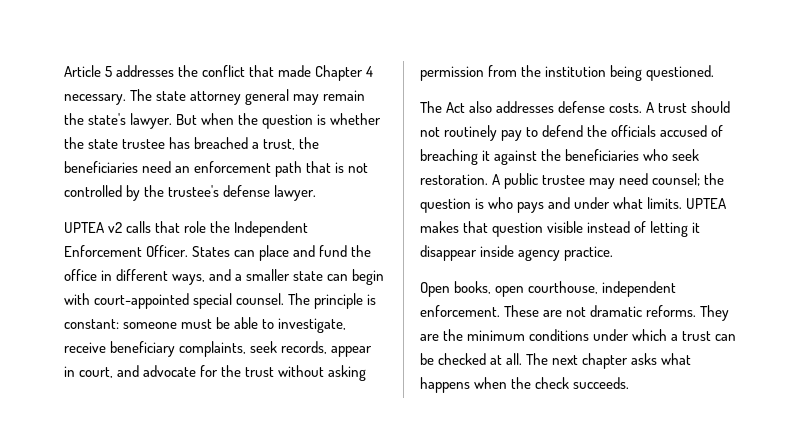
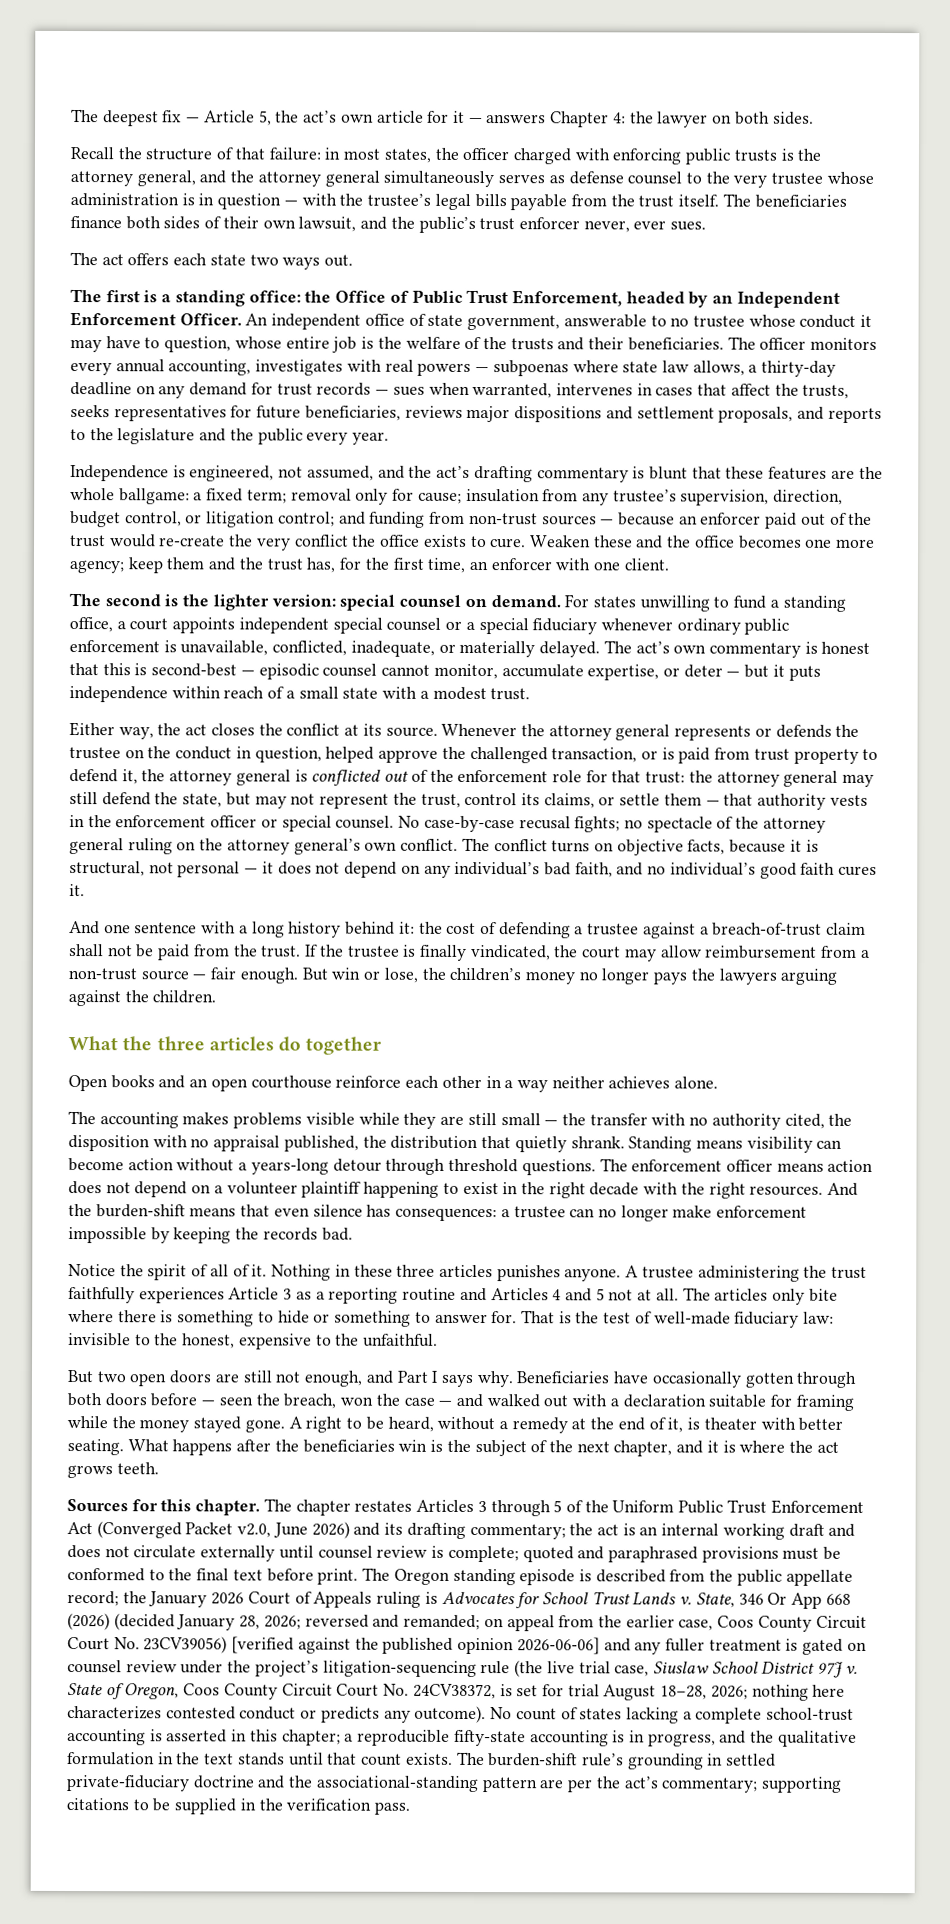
[64,65,374,81] [64,89,366,105] [64,113,382,129] [64,137,320,150] [64,161,369,177] [64,185,317,201] [64,221,309,237] [64,245,372,261] [64,269,385,285] [64,293,377,309] [64,317,347,333] [64,341,373,357] [64,365,367,381] [420,65,715,81] [420,101,731,113] [420,125,724,141] [420,149,700,165] [420,173,725,189] [420,197,727,213] [420,221,701,237] [420,245,614,261] [420,281,677,297] [420,305,730,321] [420,329,737,341] [420,353,692,369] [420,377,630,393] Article 5 addresses the conflict that made Chapter 4 necessary. The state attorney general may remain the state's lawyer. But when the question is whether the state trustee has breached a trust, the beneficiaries need an enforcement path that is not controlled by the trustee's defense lawyer. // UPTEA v2 calls that role the Independent Enforcement Officer. States can place and fund the office in different ways, and a smaller state can begin with court-appointed special counsel. The principle is constant: someone must be able to investigate, receive beneficiary complaints, seek records, appear in court, and advocate for the trust without asking permission from the institution being questioned. // The Act also addresses defense costs. A trust should not routinely pay to defend the officials accused of breaching it against the beneficiaries who seek restoration. A public trustee may need counsel; the question is who pays and under what limits. UPTEA makes that question visible instead of letting it disappear inside agency practice. // Open books, open courthouse, independent enforcement. These are not dramatic reforms. They are the minimum conditions under which a trust can be checked at all. The next chapter asks what happens when the check succeeds. -> [71,109,814,128] [70,147,822,165] [70,170,874,188] [70,193,847,211] [70,216,707,233] [70,252,354,270] [70,289,840,308] [70,312,873,331] [70,336,878,353] [70,359,837,377] [70,382,850,399] [70,405,882,423] [70,428,390,445] [70,465,883,483] [70,488,844,506] [70,511,873,529] [70,534,876,551] [69,557,669,574] [69,593,846,612] [69,617,790,635] [69,640,871,658] [69,663,821,681] [69,686,531,703] [69,722,860,741] [69,746,879,764] [69,769,875,787] [69,792,868,810] [69,815,826,833] [69,837,819,856] [69,861,878,879] [69,884,85,897] [69,921,867,939] [69,944,870,962] [68,967,838,985] [68,990,217,1007] [68,1036,383,1055] [68,1075,719,1093] [68,1111,853,1130] [68,1135,843,1153] [68,1158,874,1176] [68,1181,859,1199] [68,1204,808,1222] [68,1227,353,1244] [68,1264,868,1282] [68,1287,838,1305] [68,1310,835,1328] [68,1333,439,1350] [67,1370,857,1388] [67,1393,854,1411] [67,1416,844,1434] [67,1439,839,1457] [67,1462,159,1479] [67,1498,864,1517] [67,1521,856,1540] [67,1545,842,1563] [67,1567,853,1586] [67,1591,851,1609] [67,1613,867,1632] [67,1636,867,1655] [67,1660,858,1678] [67,1683,846,1701] [67,1705,855,1724] [67,1729,857,1747] [67,1751,777,1770] [66,1775,842,1793] [66,1798,411,1815] The deepest fix — Article 5, the act’s own article for it — answers Chapter 4: the lawyer on both sides. // Recall the structure of that failure: in most states, the officer charged with enforcing public trusts is the attorney general, and the attorney general simultaneously serves as defense counsel to the very trustee whose administration is in question — with the trustee’s legal bills payable from the trust itself. The beneficiaries finance both sides of their own lawsuit, and the public’s trust enforcer never, ever sues. // The act offers each state two ways out. // The first is a standing office: the Office of Public Trust Enforcement, headed by an Independent Enforcement Officer. An independent office of state government, answerable to no trustee whose conduct it may have to question, whose entire job is the welfare of the trusts and their beneficiaries. The officer monitors every annual accounting, investigates with real powers — subpoenas where state law allows, a thirty-day deadline on any demand for trust records — sues when warranted, intervenes in cases that affect the trusts, seeks representatives for future beneficiaries, reviews major dispositions and settlement proposals, and reports to the legislature and the public every year. // Independence is engineered, not assumed, and the act’s drafting commentary is blunt that these features are the whole ballgame: a fixed term; removal only for cause; insulation from any trustee’s supervision, direction, budget control, or litigation control; and funding from non-trust sources — because an enforcer paid out of the trust would re-create the very conflict the office exists to cure. Weaken these and the office becomes one more agency; keep them and the trust has, for the first time, an enforcer with one client. // The second is the lighter version: special counsel on demand. For states unwilling to fund a standing office, a court appoints independent special counsel or a special fiduciary whenever ordinary public enforcement is unavailable, conflicted, inadequate, or materially delayed. The act’s own commentary is honest that this is second-best — episodic counsel cannot monitor, accumulate expertise, or deter — but it puts independence within reach of a small state with a modest trust. // Either way, the act closes the conflict at its source. Whenever the attorney general represents or defends the trustee on the conduct in question, helped approve the challenged transaction, or is paid from trust property to defend it, the attorney general is conflicted out of the enforcement role for that trust: the attorney general may still defend the state, but may not represent the trust, control its claims, or settle them — that authority vests in the enforcement officer or special counsel. No case-by-case recusal fights; no spectacle of the attorney general ruling on the attorney general’s own conflict. The conflict turns on objective facts, because it is structural, not personal — it does not depend on any individual’s bad faith, and no individual’s good faith cures it. // And one sentence with a long history behind it: the cost of defending a trustee against a breach-of-trust claim shall not be paid from the trust. If the trustee is finally vindicated, the court may allow reimbursement from a non-trust source — fair enough. But win or lose, the children’s money no longer pays the lawyers arguing against the children. // What the three articles do together // Open books and an open courthouse reinforce each other in a way neither achieves alone. // The accounting makes problems visible while they are still small — the transfer with no authority cited, the disposition with no appraisal published, the distribution that quietly shrank. Standing means visibility can become action without a years-long detour through threshold questions. The enforcement officer means action does not depend on a volunteer plaintiff happening to exist in the right decade with the right resources. And the burden-shift means that even silence has consequences: a trustee can no longer make enforcement impossible by keeping the records bad. // Notice the spirit of all of it. Nothing in these three articles punishes anyone. A trustee administering the trust faithfully experiences Article 3 as a reporting routine and Articles 4 and 5 not at all. The articles only bite where there is something to hide or something to answer for. That is the test of well-made fiduciary law: invisible to the honest, expensive to the unfaithful. // But two open doors are still not enough, and Part I says why. Beneficiaries have occasionally gotten through both doors before — seen the breach, won the case — and walked out with a declaration suitable for framing while the money stayed gone. A right to be heard, without a remedy at the end of it, is theater with better seating. What happens after the beneficiaries win is the subject of the next chapter, and it is where the act grows teeth. // Sources for this chapter. The chapter restates Articles 3 through 5 of the Uniform Public Trust Enforcement Act (Converged Packet v2.0, June 2026) and its drafting commentary; the act is an internal working draft and does not circulate externally until counsel review is complete; quoted and paraphrased provisions must be conformed to the final text before print. The Oregon standing episode is described from the public appellate record; the January 2026 Court of Appeals ruling is Advocates for School Trust Lands v. State, 346 Or App 668 (2026) (decided January 28, 2026; reversed and remanded; on appeal from the earlier case, Coos County Circuit Court No. 23CV39056) [verified against the published opinion 2026-06-06] and any fuller treatment is gated on counsel review under the project’s litigation-sequencing rule (the live trial case, Siuslaw School District 97J v. State of Oregon, Coos County Circuit Court No. 24CV38372, is set for trial August 18–28, 2026; nothing here characterizes contested conduct or predicts any outcome). No count of states lacking a complete school-trust accounting is asserted in this chapter; a reproducible fifty-state accounting is in progress, and the qualitative formulation in the text stands until that count exists. The burden-shift rule’s grounding in settled private-fiduciary doctrine and the associational-standing pattern are per the act’s commentary; supporting citations to be supplied in the verification pass.

